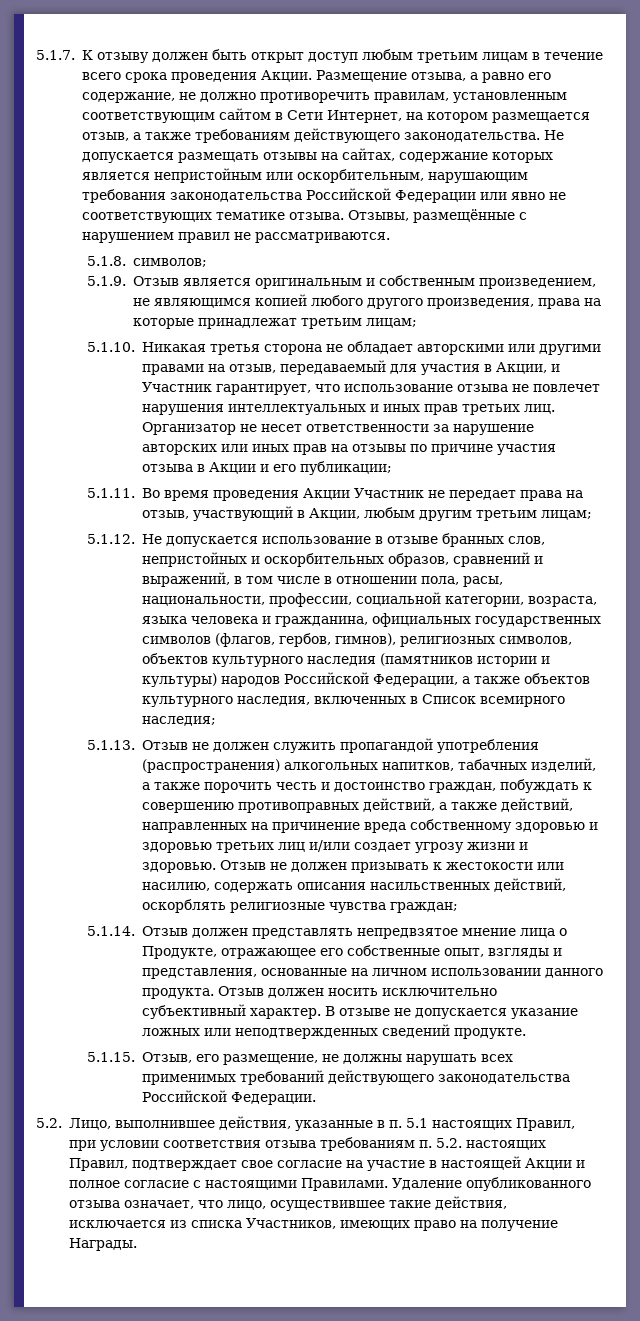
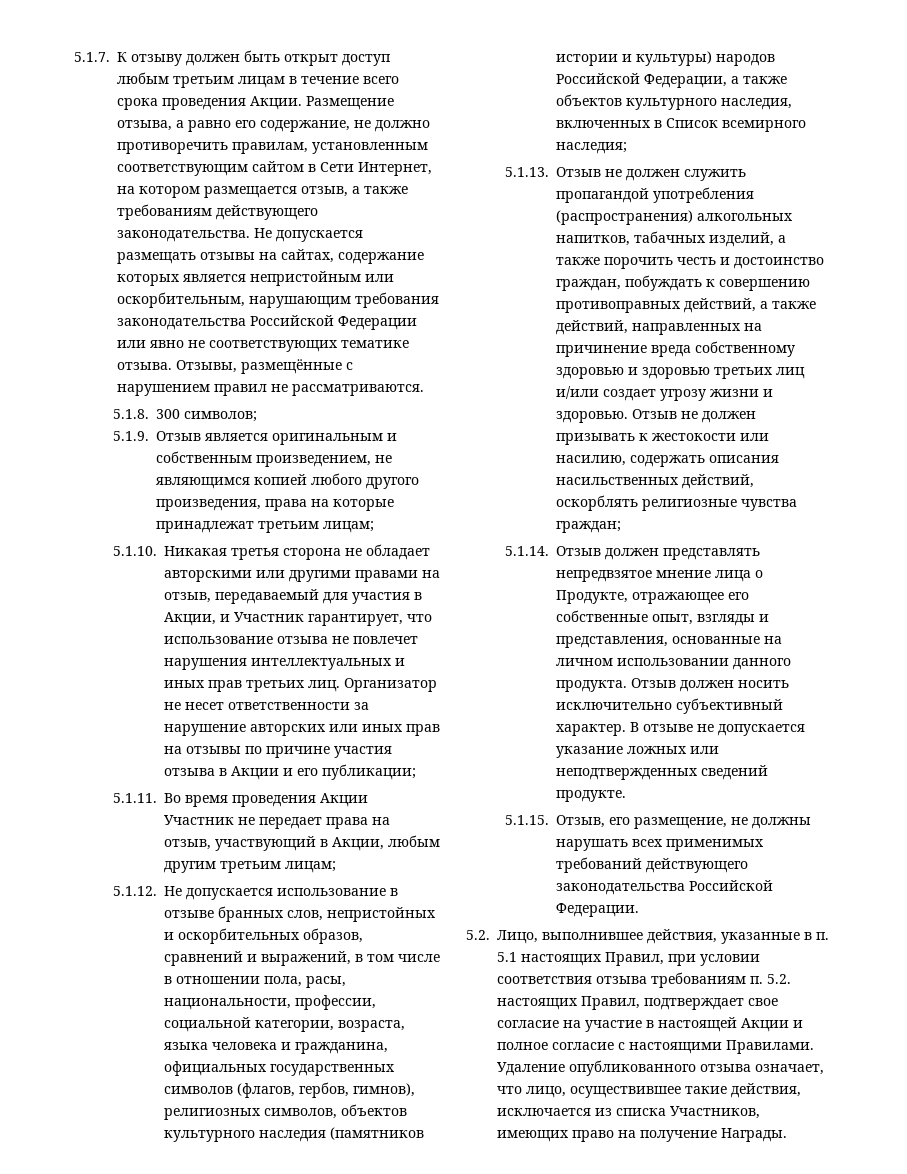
(127, 261) none -> [156,409,181,419] 300

